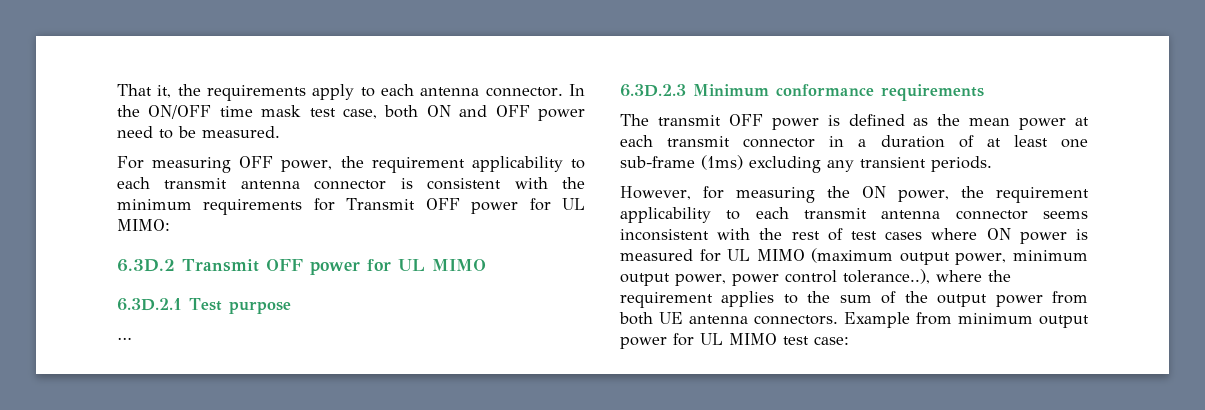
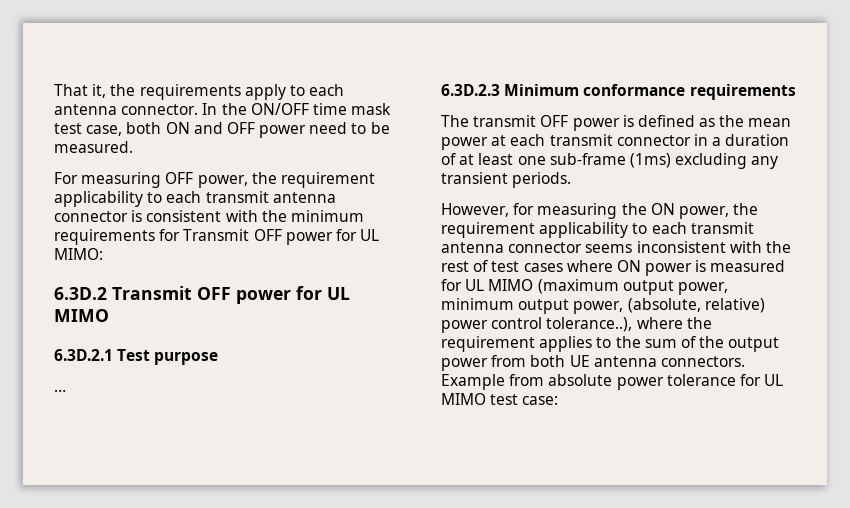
(726, 280) none -> [627,298,765,313] (absolute, relative)
[958,313,1089,328] [620,337,667,349] minimum output power -> [548,374,736,390] absolute power tolerance

